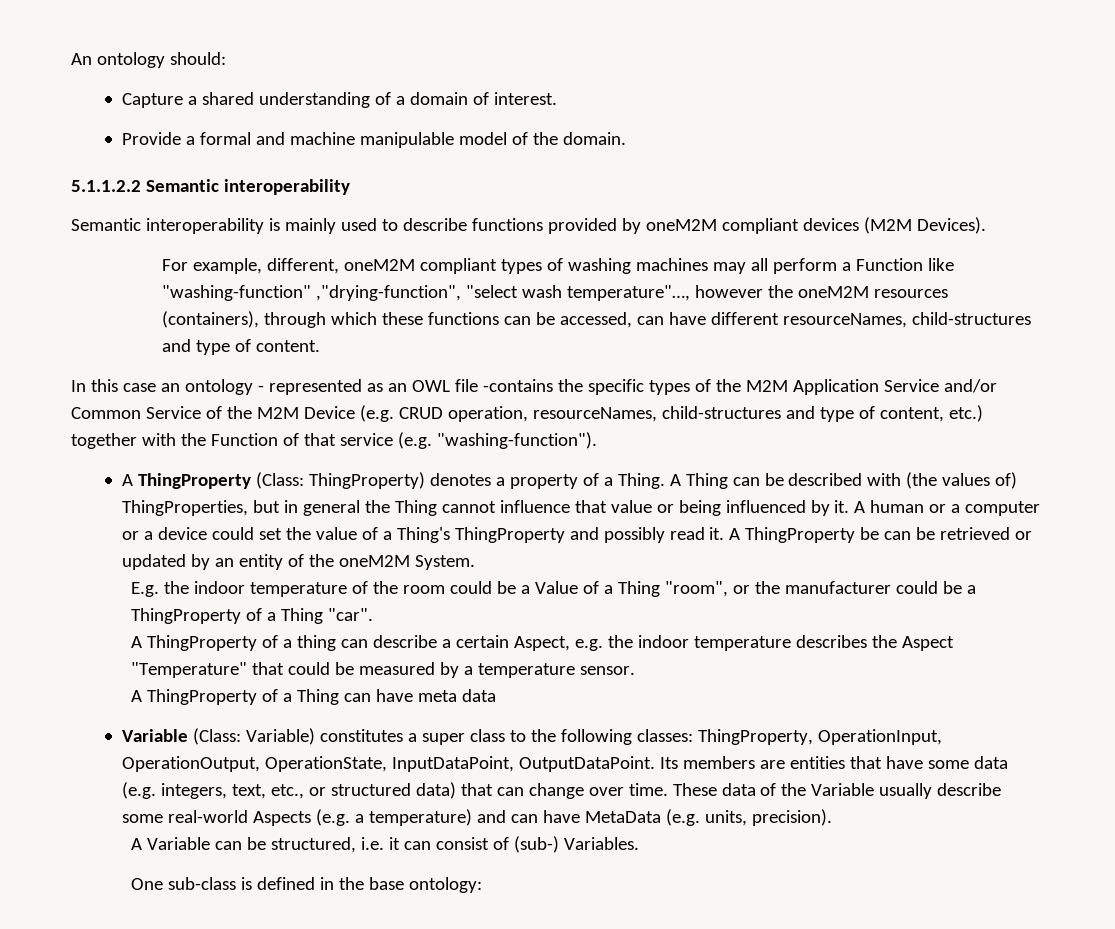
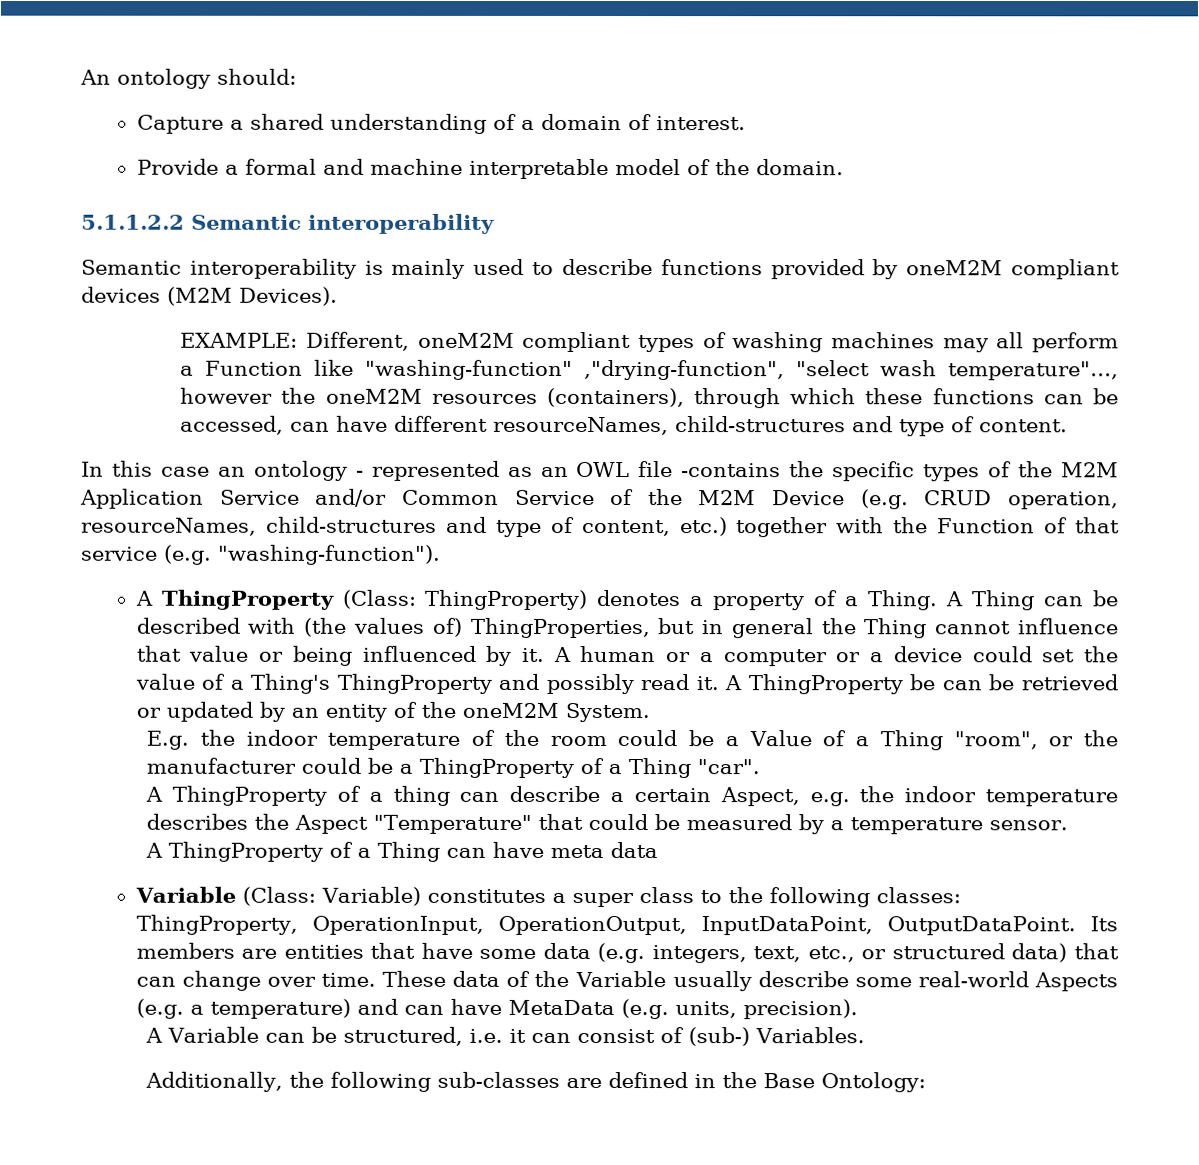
[359,132,454,148] manipulable -> [468,158,609,180] interpretable
[161,258,339,274] For example, different, -> [180,331,410,351] EXAMPLE: Different,
[264,756,387,772] OperationState, -> (687, 925) none
[131,877,253,890] One sub-class is -> [145,1071,603,1092] Additionally, the following sub-classes are
[369,877,483,893] base ontology: -> [763,1072,927,1093] Base Ontology:

